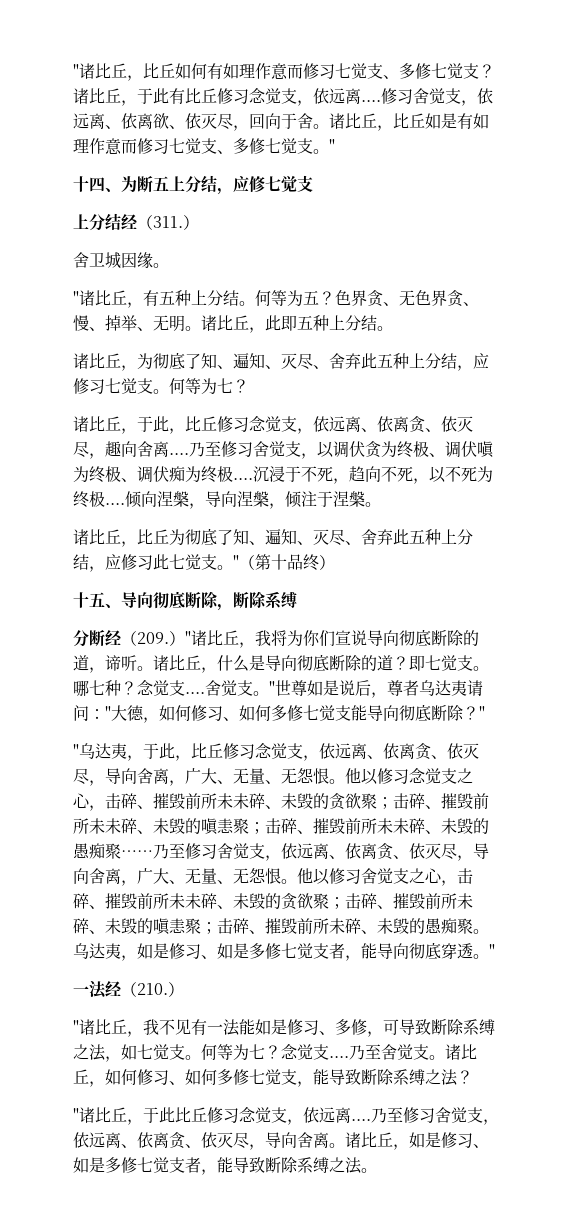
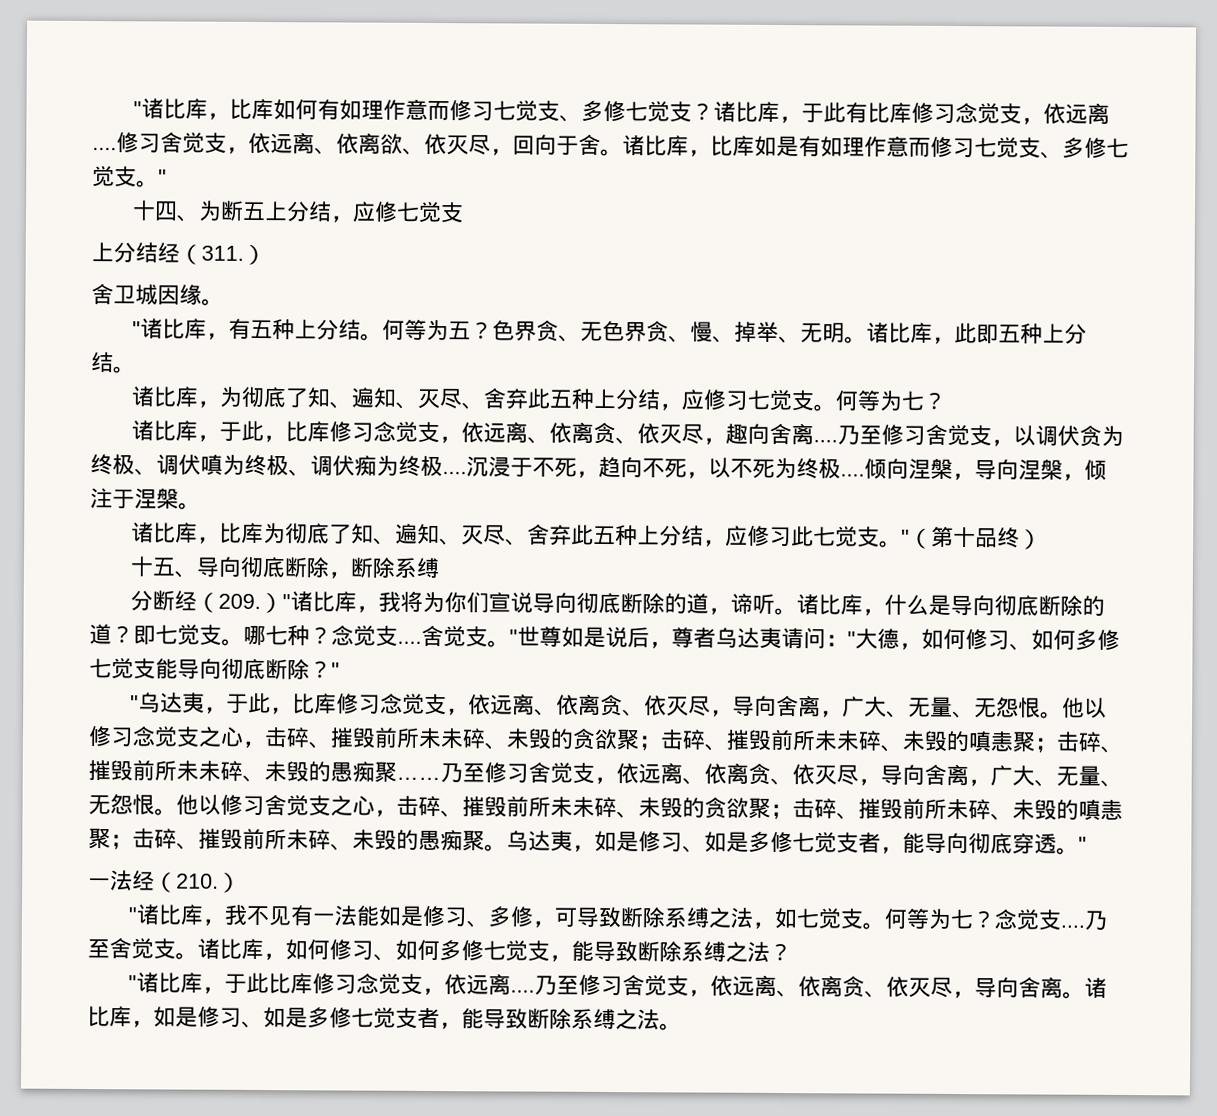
[73,63,175,81] "诸比丘，比丘 -> [132,98,274,120] "诸比库，比库
[105,88,121,103] 丘 -> [756,101,780,122] 库
[201,88,217,103] 丘 -> [888,102,912,123] 库
[361,113,425,131] 丘，比丘 -> [666,135,755,157] 库，比库
[111,290,127,305] 丘 -> [183,318,207,339] 库
[233,315,249,330] 丘 -> [909,322,933,343] 库
[105,353,121,368] 丘 -> [174,386,198,407] 库
[105,416,217,434] 丘，于此，比丘 -> [174,420,330,443] 库，于此，比库
[105,529,169,547] 丘，比丘 -> [174,522,264,544] 库，比库
[223,630,239,645] 丘 -> [333,591,357,612] 库
[185,655,201,670] 丘 -> [839,594,863,615] 库
[207,743,223,758] 丘 -> [313,693,337,714] 库
[111,1019,127,1034] 丘 -> [179,904,203,925] 库
[73,1069,89,1084] 丘 -> [241,938,264,960] 库
[111,1107,127,1122] 丘 -> [179,972,203,993] 库
[191,1107,207,1122] 丘 -> [289,973,313,994] 库
[377,1132,393,1147] 丘 -> [109,1006,132,1027] 库

